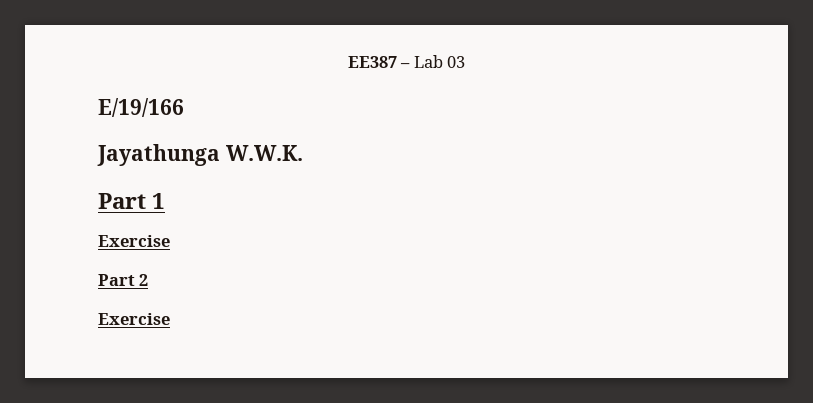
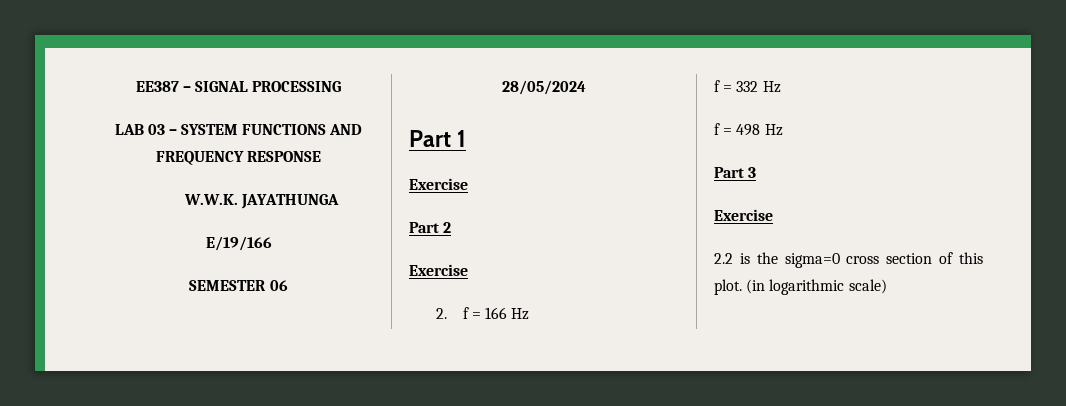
[413,55,466,68] [98,98,184,117] [97,144,303,166] Lab 03 // E/19/166 // Jayathunga W.W.K. -> [195,81,342,92] [114,124,363,135] [155,151,322,165] [183,194,339,209] [205,236,272,251] [189,280,288,291] [501,80,586,95] SIGNAL PROCESSING // LAB 03 – SYSTEM FUNCTIONS AND FREQUENCY RESPONSE // W.W.K. JAYATHUNGA // E/19/166 // SEMESTER 06 // 28/05/2024
(170, 319) none -> [435,307,530,320] [714,80,781,93] [714,123,783,136] [714,167,757,178] [714,209,773,221] [714,252,983,268] [714,279,887,295] // 2. f = 166 Hz // f = 332 Hz // f = 498 Hz // Part 3 // Exercise // 2.2 is the sigma=0 cross section of this plot. (in logarithmic scale)

